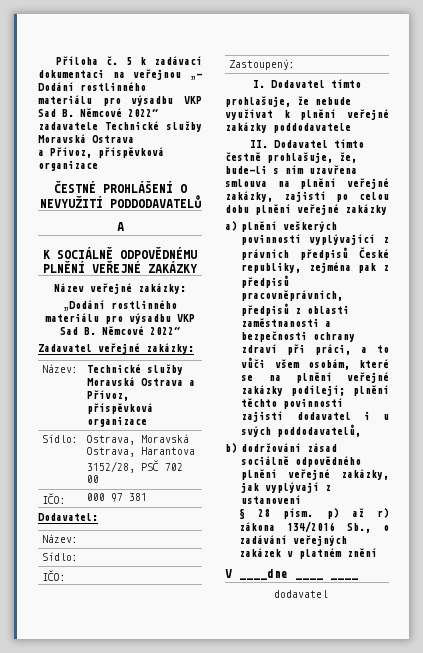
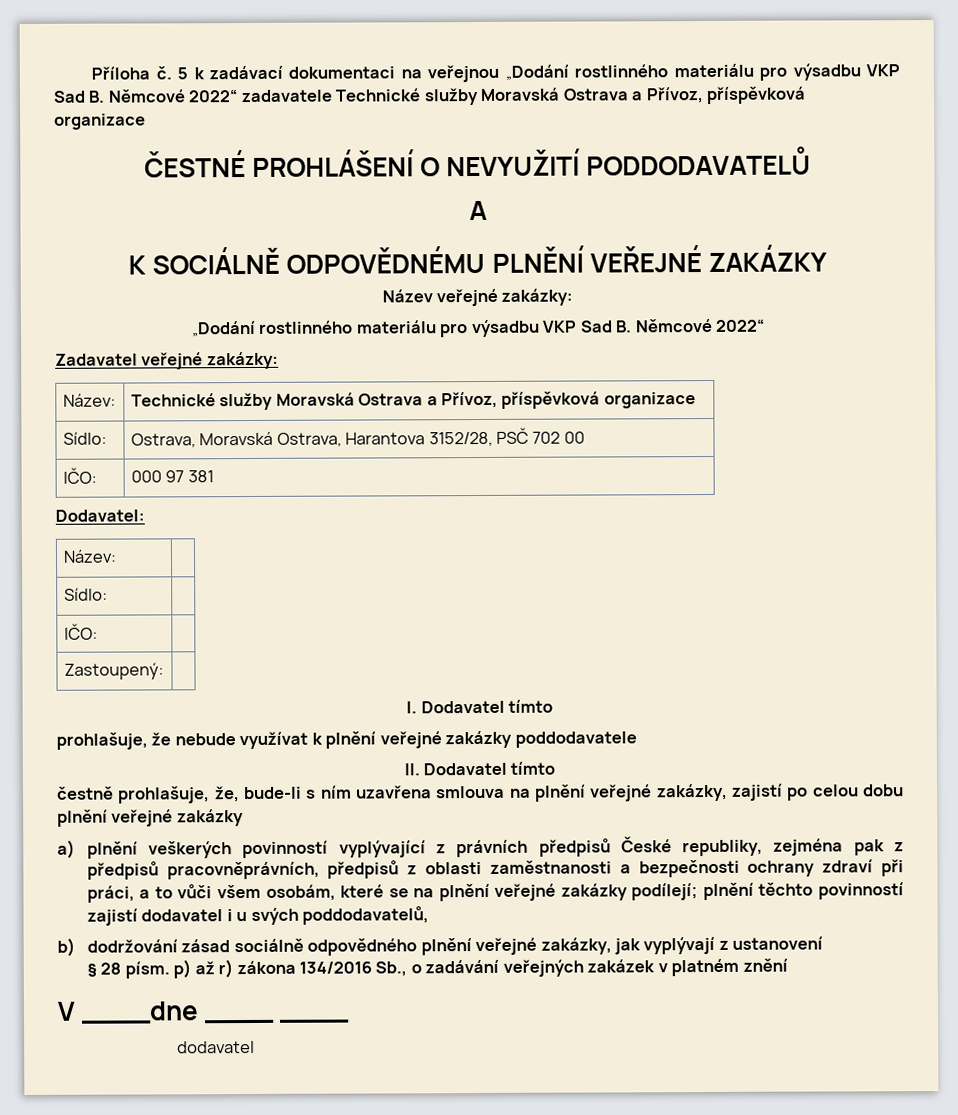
[190,73,202,80] [38,82,74,91] „– Dodání -> [504,64,569,80] „Dodání
(134, 139) // -> (629, 94) none

